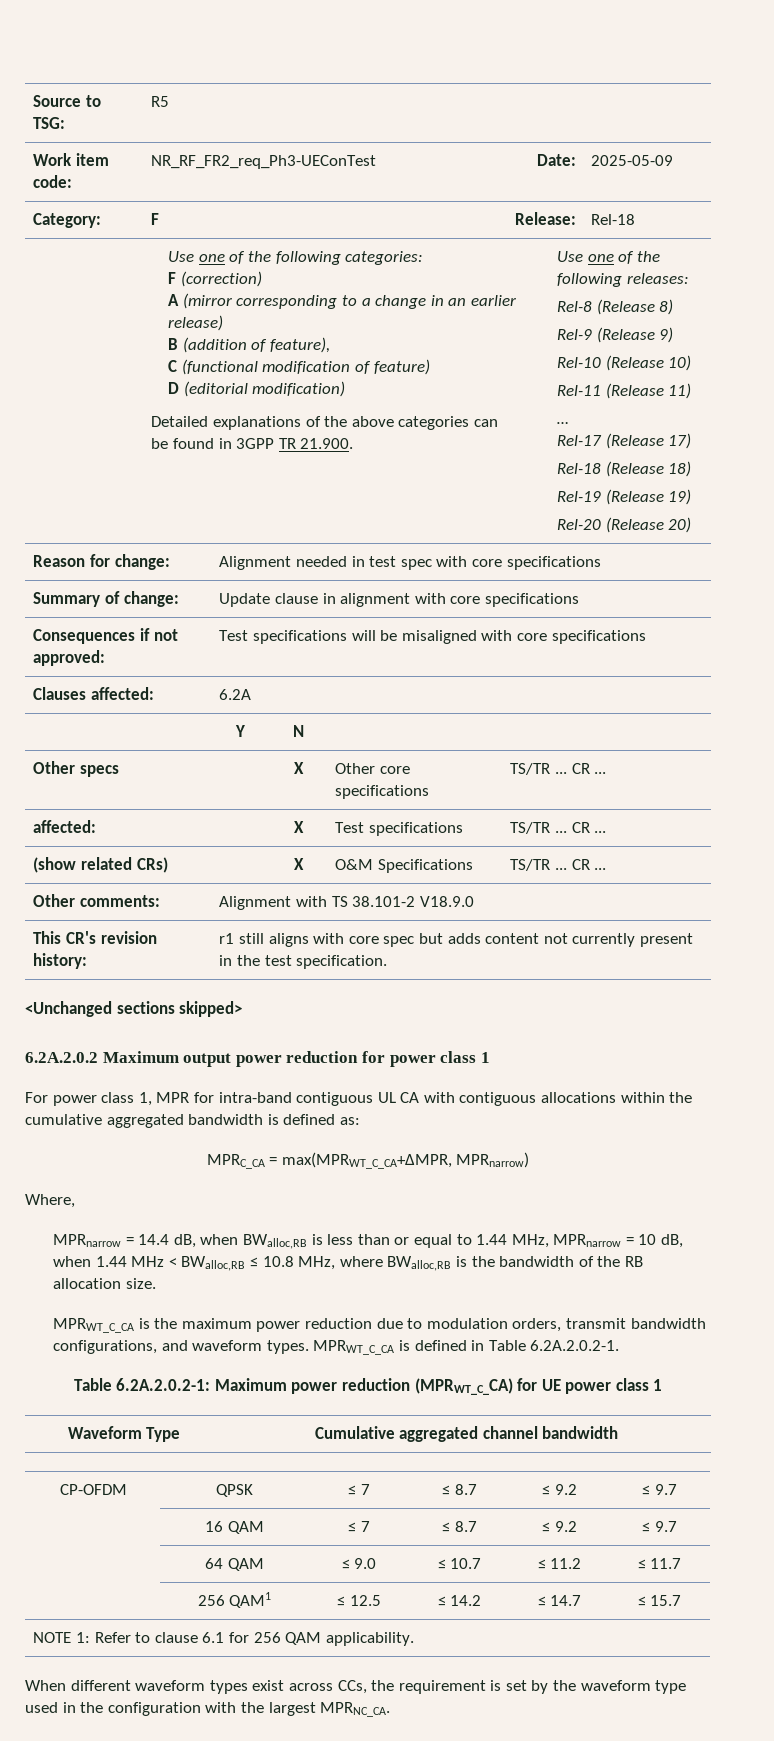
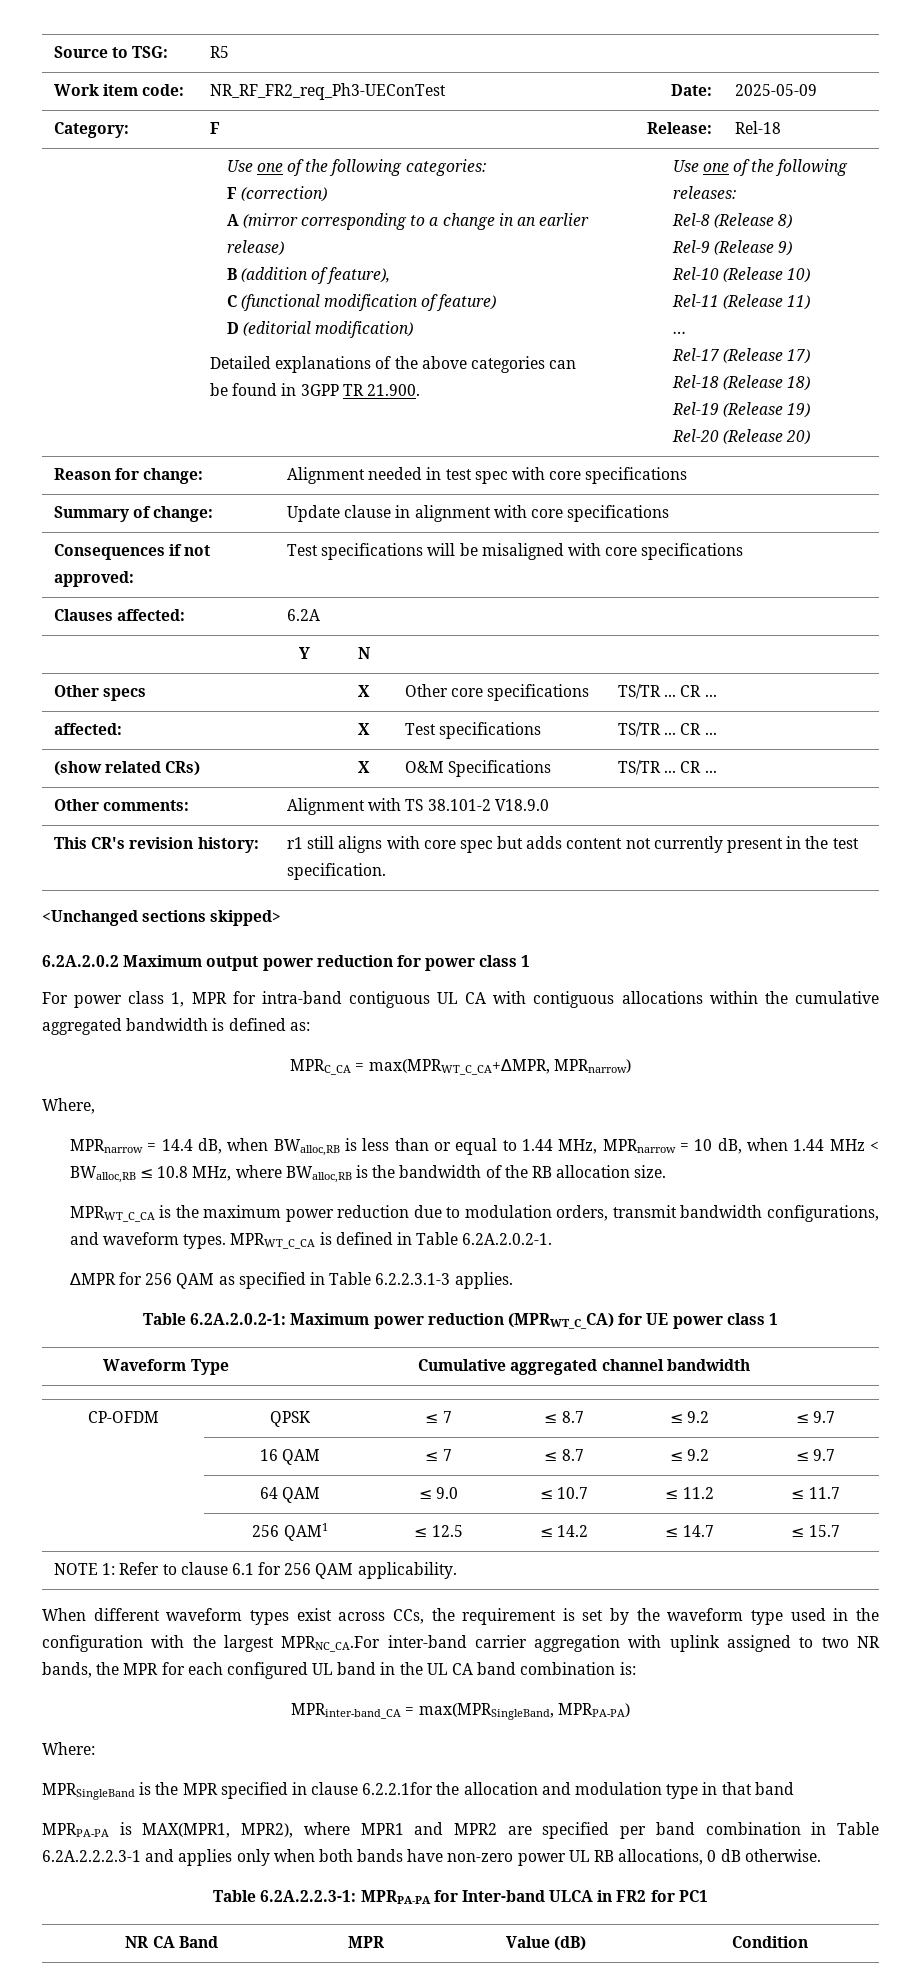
(620, 1345) none -> [68,1272,513,1289] // ∆MPR for 256 QAM as specified in Table 6.2.2.3.1-3 applies.
[320,1702,391,1717] MPRNC_CA. -> [281,1635,880,1652] [42,1662,636,1679] [291,1703,630,1720] [42,1742,95,1755] [42,1782,794,1800] [42,1822,879,1839] [42,1849,821,1866] [213,1890,708,1904] [125,1936,218,1948] [348,1936,385,1948] [505,1936,587,1951] [731,1936,808,1948] MPRNC_CA.For inter-band carrier aggregation with uplink assigned to two NR bands, the MPR for each configured UL band in the UL CA band combination is: // MPRinter-band_CA = max(MPRSingleBand, MPRPA-PA) // Where: // MPRSingleBand is the MPR specified in clause 6.2.2.1for the allocation and modulation type in that band // MPRPA-PA is MAX(MPR1, MPR2), where MPR1 and MPR2 are specified per band combination in Table 6.2A.2.2.2.3-1 and applies only when both bands have non-zero power UL RB allocations, 0 dB otherwise. // Table 6.2A.2.2.3-1: MPRPA-PA for Inter-band ULCA in FR2 for PC1 // NR CA Band | MPR | Value (dB) | Condition

